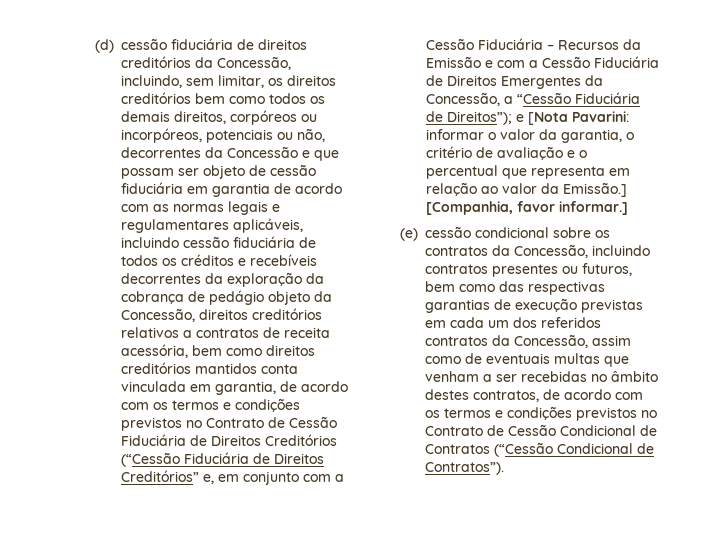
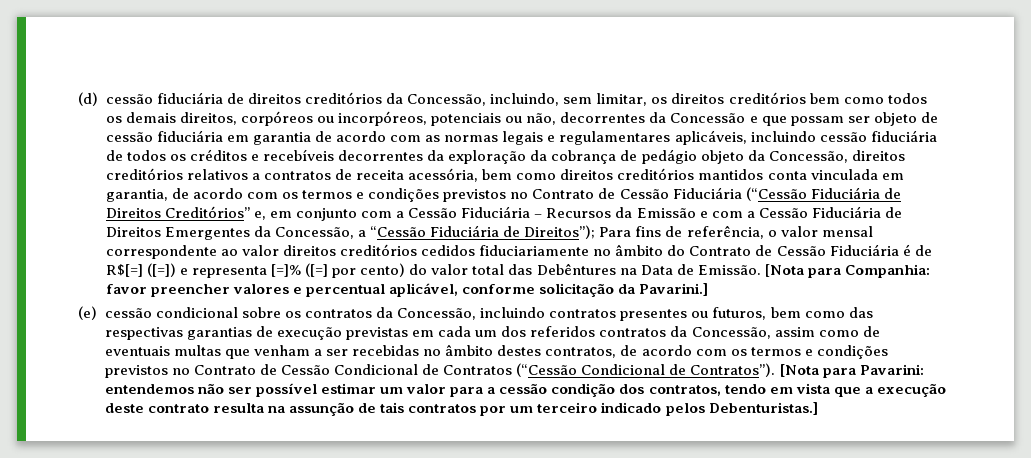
[189,434,337,446] de Direitos Creditórios -> (742, 193) none
[515,111,629,125] [425,129,634,143] [425,146,587,160] [425,165,630,179] [425,182,627,197] [425,201,628,215] e [Nota Pavarini: informar o valor da garantia, o critério de avaliação e o percentual que representa em relação ao valor da Emissão.] [Companhia, favor informar.] -> [599,225,873,239] [105,244,932,259] [105,263,930,278] [105,283,709,297] Para fins de referência, o valor mensal correspondente ao valor direitos creditórios cedidos fiduciariamente no âmbito do Contrato de Cessão Fiduciária é de R$[=] ([=]) e representa [=]% ([=] por cento) do valor total das Debêntures na Data de Emissão. [Nota para Companhia: favor preencher valores e percentual aplicável, conforme solicitação da Pavarini.]
(504, 468) none -> [779,364,924,378] [104,383,946,397] [104,402,818,416] [Nota para Pavarini: entendemos não ser possível estimar um valor para a cessão condição dos contratos, tendo em vista que a execução deste contrato resulta na assunção de tais contratos por um terceiro indicado pelos Debenturistas.]

